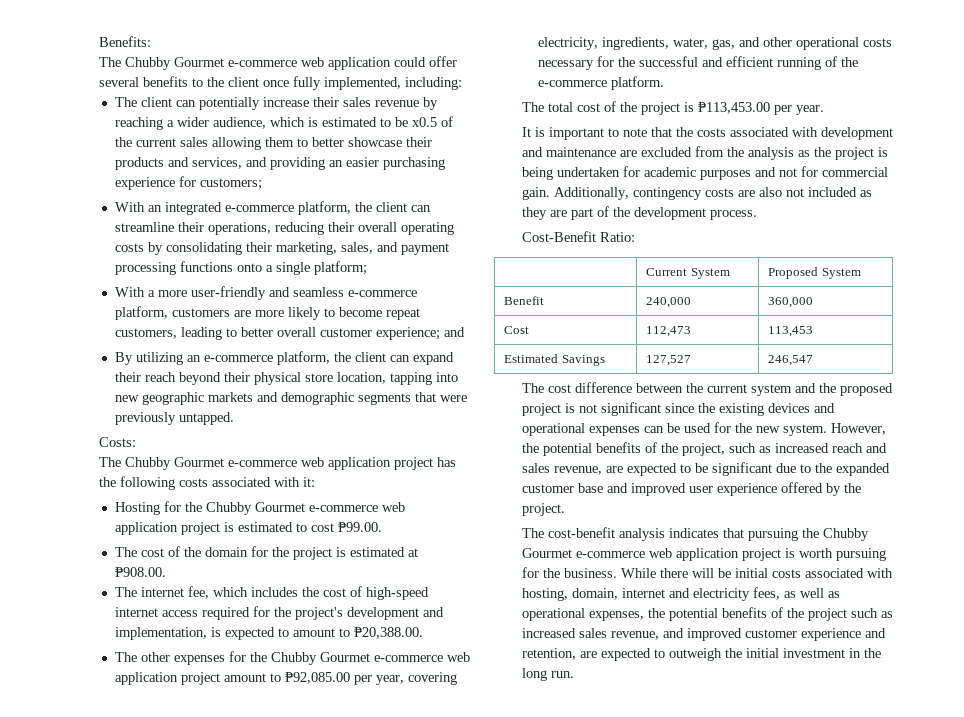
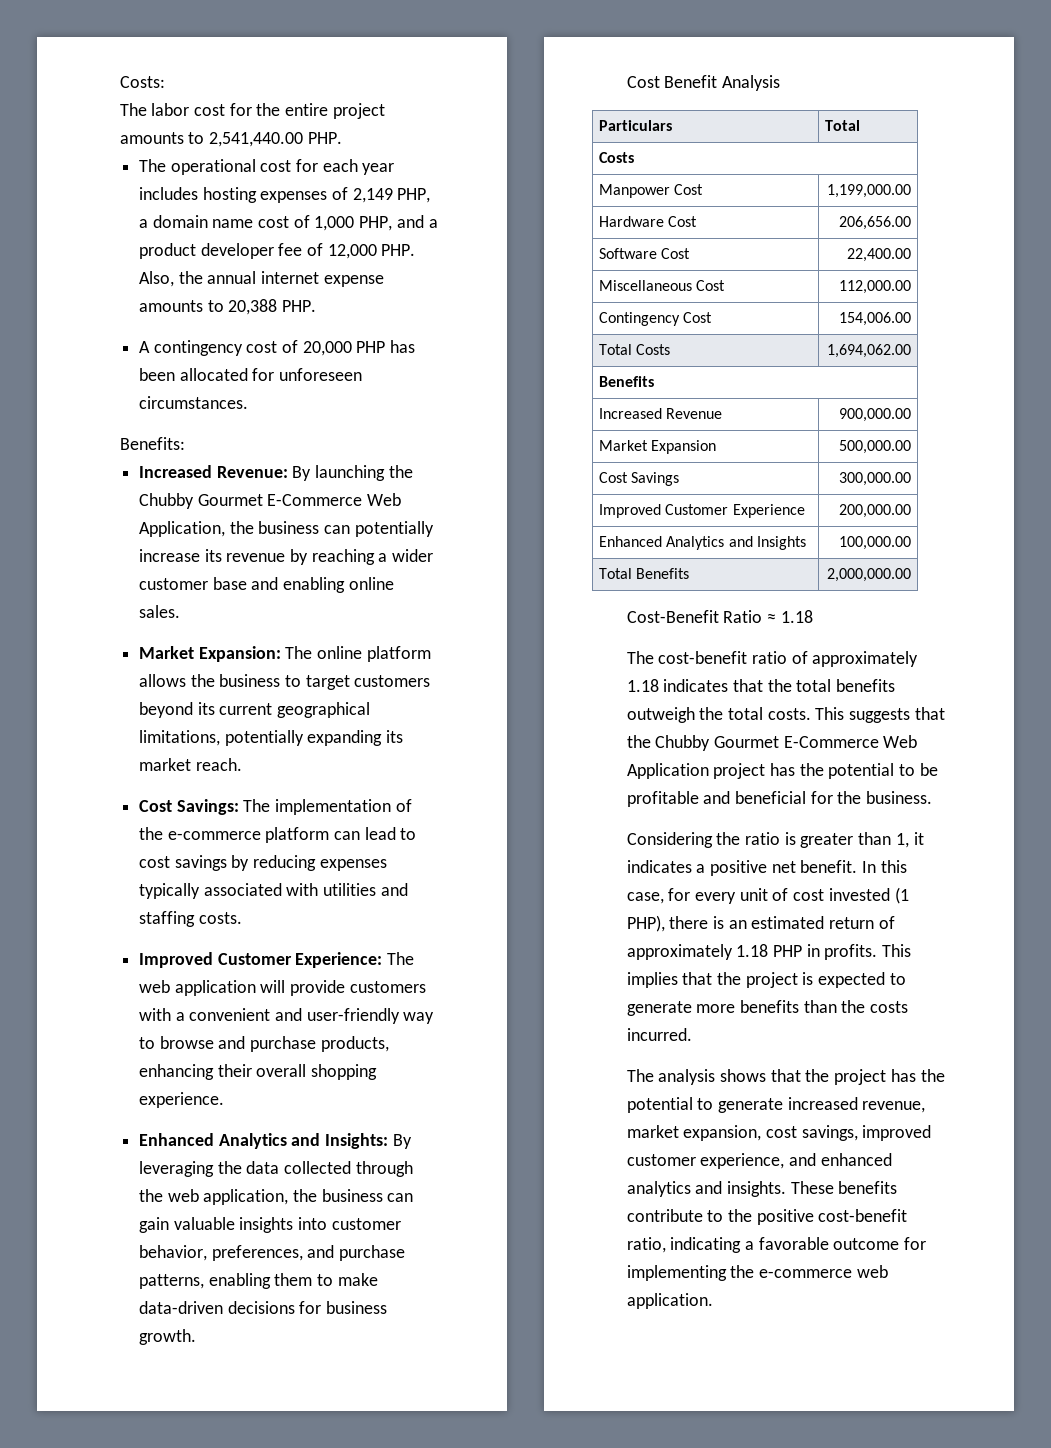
[98,36,151,47] [98,56,457,70] [98,76,462,90] [114,97,172,107] Benefits: // The Chubby Gourmet e-commerce web application could offer several benefits to the client once fully implemented, including: // The client -> [119,76,165,88] [119,103,385,119] [119,132,342,147] [138,159,395,175] [138,187,431,203] [138,215,438,231] [138,243,416,259] [138,271,384,287] [138,299,316,315] [138,340,416,356] [138,368,362,381] [138,396,248,409] [119,437,185,450] [138,465,413,481] [138,493,401,509] [138,521,320,537] Costs: // The labor cost for the entire project amounts to 2,541,440.00 PHP. // The operational cost for each year includes hosting expenses of 2,149 PHP, a domain name cost of 1,000 PHP, and a product developer fee of 12,000 PHP. Also, the annual internet expense amounts to 20,388 PHP. // A contingency cost of 20,000 PHP has been allocated for unforeseen circumstances. // Benefits: // Increased Revenue: By launching the Chubby Gourmet E-Commerce Web Application, the business
[312,97,371,107] their sales -> [204,549,222,562] its
[212,116,453,129] [114,137,432,150] [114,157,445,170] [114,176,262,190] [114,201,431,215] [114,222,454,235] [114,242,449,255] [114,261,367,275] [114,286,417,300] [114,306,420,320] [114,327,465,340] [114,351,454,365] [114,372,458,385] [114,392,467,405] [114,412,234,425] [98,437,136,447] [98,457,456,470] [98,476,315,490] [114,501,405,515] [114,522,382,535] [114,546,418,560] [114,567,166,577] [114,586,429,600] [114,606,444,620] [114,627,423,640] [114,651,470,665] [114,672,457,685] [537,37,892,50] [537,56,858,70] [537,76,664,90] [521,101,824,115] [521,127,893,140] [521,146,888,160] [521,166,888,180] [521,187,872,200] [521,206,757,220] [521,231,635,242] [646,268,730,279] [768,267,861,279] [504,296,545,305] [646,297,692,308] [768,297,814,308] [504,326,530,334] [646,326,692,337] [768,326,814,337] [504,354,605,366] [646,355,692,366] [768,355,814,366] [521,382,893,396] [521,402,835,416] [521,422,886,436] [521,442,887,456] [521,462,890,476] [521,482,861,496] [521,503,565,516] [521,527,869,541] [521,548,886,561] [521,567,893,578] [521,587,840,601] [521,607,893,621] [521,628,886,641] [521,648,881,661] [521,668,574,681] audience, which is estimated to be x0.5 of the current sales allowing them to better showcase their products and services, and providing an easier purchasing experience for customers; // With an integrated e-commerce platform, the client can streamline their operations, reducing their overall operating costs by consolidating their marketing, sales, and payment processing functions onto a single platform; // With a more user-friendly and seamless e-commerce platform, customers are more likely to become repeat customers, leading to better overall customer experience; and // By utilizing an e-commerce platform, the client can expand their reach beyond their physical store location, tapping into new geographic markets and demographic segments that were previously untapped. // Costs: // The Chubby Gourmet e-commerce web application project has the following costs associated with it: // Hosting for the Chubby Gourmet e-commerce web application project is estimated to cost ₱99.00. // The cost of the domain for the project is estimated at ₱908.00. // The internet fee, which includes the cost of high-speed internet access required for the project's development and implementation, is expected to amount to ₱20,388.00. // The other expenses for the Chubby Gourmet e-commerce web application project amount to ₱92,085.00 per year, covering electricity, ingredients, water, gas, and other operational costs necessary for the successful and efficient running of the e-commerce platform. // The total cost of the project is ₱113,453.00 per year. // It is important to note that the costs associated with development and maintenance are excluded from the analysis as the project is being undertaken for academic purposes and not for commercial gain. Additionally, contingency costs are also not included as they are part of the development process. // Cost-Benefit Ratio: // | Current System | Proposed System // Benefit | 240,000 | 360,000 // Cost | 112,473 | 113,453 // Estimated Savings | 127,527 | 246,547 // The cost difference between the current system and the proposed project is not significant since the existing devices and operational expenses can be used for the new system. However, the potential benefits of the project, such as increased reach and sales revenue, are expected to be significant due to the expanded customer base and improved user experience offered by the project. // The cost-benefit analysis indicates that pursuing the Chubby Gourmet e-commerce web application project is worth pursuing for the business. While there will be initial costs associated with hosting, domain, internet and electricity fees, as well as operational expenses, the potential benefits of the project such as increased sales revenue, and improved customer experience and retention, are expected to outweigh the initial investment in the long run. -> [138,577,394,593] [138,605,180,618] [138,646,431,662] [138,674,431,690] [138,702,370,718] [138,730,403,746] [138,758,242,771] [138,799,412,815] [138,827,417,843] [138,855,387,871] [138,883,408,899] [138,911,242,927] [138,952,414,968] [138,980,426,996] [138,1008,435,1024] [138,1036,389,1052] [138,1064,377,1080] [138,1092,224,1108] [138,1133,412,1149] [138,1161,413,1177] [138,1189,414,1205] [138,1217,401,1233] [138,1245,405,1261] [138,1273,378,1289] [138,1301,387,1314] [138,1329,196,1345] [626,75,781,91] [599,120,673,131] [825,120,861,131] [599,152,635,163] [599,184,704,198] [826,184,911,198] [599,216,698,227] [838,216,911,230] [599,248,691,259] [846,248,911,262] [599,280,726,291] [838,280,911,294] [599,312,713,326] [838,312,911,326] [599,344,671,355] [826,344,911,358] [599,376,655,387] [599,408,723,419] [838,408,911,422] [599,440,717,454] [838,440,911,454] [599,472,680,486] [838,472,911,486] [599,504,805,518] [838,504,911,518] [599,536,807,550] [838,536,911,550] [599,568,690,579] [826,568,911,582] [626,610,813,623] [626,651,919,667] [626,679,896,692] [626,707,945,723] [626,735,918,751] [626,763,938,779] [626,791,933,807] [626,832,924,848] [626,860,907,876] [626,887,909,904] [626,915,895,932] [626,944,912,960] [626,972,906,988] [626,1000,909,1016] [626,1028,692,1041] [626,1069,945,1085] [626,1097,926,1113] [626,1125,932,1141] [626,1153,892,1169] [626,1181,898,1197] [626,1209,908,1225] [626,1237,927,1253] [626,1265,888,1281] [626,1293,713,1309] customer base and enabling online sales. // Market Expansion: The online platform allows the business to target customers beyond its current geographical limitations, potentially expanding its market reach. // Cost Savings: The implementation of the e-commerce platform can lead to cost savings by reducing expenses typically associated with utilities and staffing costs. // Improved Customer Experience: The web application will provide customers with a convenient and user-friendly way to browse and purchase products, enhancing their overall shopping experience. // Enhanced Analytics and Insights: By leveraging the data collected through the web application, the business can gain valuable insights into customer behavior, preferences, and purchase patterns, enabling them to make data-driven decisions for business growth. // Cost Benefit Analysis // Particulars | Total // Costs // Manpower Cost | 1,199,000.00 // Hardware Cost | 206,656.00 // Software Cost | 22,400.00 // Miscellaneous Cost | 112,000.00 // Contingency Cost | 154,006.00 // Total Costs | 1,694,062.00 // Benefits // Increased Revenue | 900,000.00 // Market Expansion | 500,000.00 // Cost Savings | 300,000.00 // Improved Customer Experience | 200,000.00 // Enhanced Analytics and Insights | 100,000.00 // Total Benefits | 2,000,000.00 // Cost-Benefit Ratio ≈ 1.18 // The cost-benefit ratio of approximately 1.18 indicates that the total benefits outweigh the total costs. This suggests that the Chubby Gourmet E-Commerce Web Application project has the potential to be profitable and beneficial for the business. // Considering the ratio is greater than 1, it indicates a positive net benefit. In this case, for every unit of cost invested (1 PHP), there is an estimated return of approximately 1.18 PHP in profits. This implies that the project is expected to generate more benefits than the costs incurred. // The analysis shows that the project has the potential to generate increased revenue, market expansion, cost savings, improved customer experience, and enhanced analytics and insights. These benefits contribute to the positive cost-benefit ratio, indicating a favorable outcome for implementing the e-commerce web application.

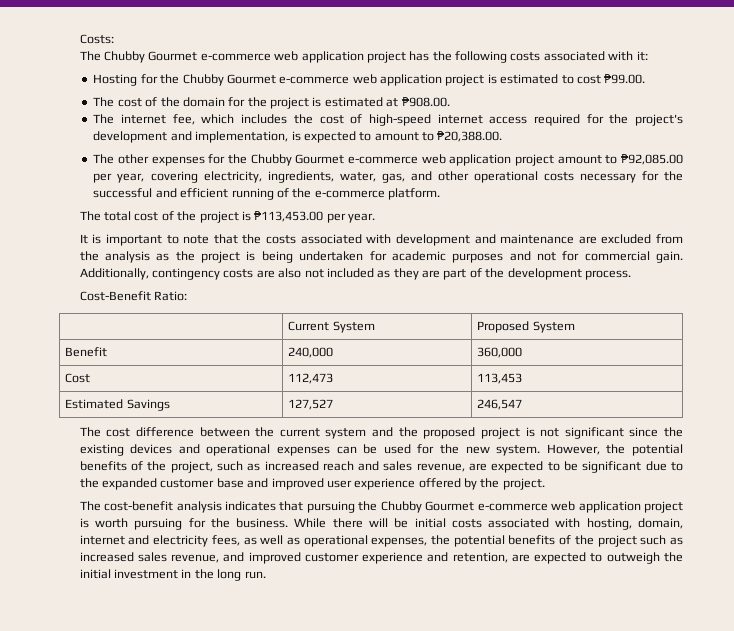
[151,103,385,119] [119,132,342,147] [138,159,395,175] [138,187,431,203] [138,215,438,231] [138,243,416,259] [138,271,384,287] [138,299,316,315] [138,340,416,356] [138,368,362,381] [138,396,248,409] [119,437,185,450] [138,465,413,481] [138,493,401,509] [138,521,434,537] [138,549,434,565] [138,577,394,593] [138,605,180,618] [138,646,431,662] [138,674,431,690] [138,702,370,718] [138,730,403,746] [138,758,242,771] [138,799,412,815] [138,827,417,843] [138,855,387,871] [138,883,408,899] [138,911,242,927] [138,952,414,968] [138,980,426,996] [138,1008,435,1024] [138,1036,389,1052] [138,1064,377,1080] [138,1092,224,1108] [138,1133,412,1149] [138,1161,413,1177] [138,1189,414,1205] [138,1217,401,1233] [138,1245,405,1261] [138,1273,378,1289] [138,1301,387,1314] [138,1329,196,1345] [626,75,781,91] [599,120,673,131] [825,120,861,131] [599,152,635,163] [599,184,704,198] [826,184,911,198] [599,216,698,227] [838,216,911,230] [599,248,691,259] [846,248,911,262] [599,280,726,291] [838,280,911,294] [599,312,713,326] [838,312,911,326] [599,344,671,355] [826,344,911,358] [599,376,655,387] [599,408,723,419] [838,408,911,422] [599,440,717,454] [838,440,911,454] [599,472,680,486] [838,472,911,486] [599,504,805,518] [838,504,911,518] [599,536,807,550] [838,536,911,550] [599,568,690,579] [826,568,911,582] [626,610,813,623] [626,651,919,667] [626,679,896,692] [626,707,945,723] [626,735,918,751] [626,763,938,779] [626,791,933,807] [626,832,924,848] [626,860,907,876] [626,887,909,904] [626,915,895,932] [626,944,912,960] [626,972,906,988] [626,1000,909,1016] [626,1028,692,1041] [626,1069,945,1085] [626,1097,926,1113] [626,1125,932,1141] [626,1153,892,1169] [626,1181,898,1197] [626,1209,908,1225] [626,1237,927,1253] [626,1265,888,1281] [626,1293,713,1309] labor cost for the entire project amounts to 2,541,440.00 PHP. // The operational cost for each year includes hosting expenses of 2,149 PHP, a domain name cost of 1,000 PHP, and a product developer fee of 12,000 PHP. Also, the annual internet expense amounts to 20,388 PHP. // A contingency cost of 20,000 PHP has been allocated for unforeseen circumstances. // Benefits: // Increased Revenue: By launching the Chubby Gourmet E-Commerce Web Application, the business can potentially increase its revenue by reaching a wider customer base and enabling online sales. // Market Expansion: The online platform allows the business to target customers beyond its current geographical limitations, potentially expanding its market reach. // Cost Savings: The implementation of the e-commerce platform can lead to cost savings by reducing expenses typically associated with utilities and staffing costs. // Improved Customer Experience: The web application will provide customers with a convenient and user-friendly way to browse and purchase products, enhancing their overall shopping experience. // Enhanced Analytics and Insights: By leveraging the data collected through the web application, the business can gain valuable insights into customer behavior, preferences, and purchase patterns, enabling them to make data-driven decisions for business growth. // Cost Benefit Analysis // Particulars | Total // Costs // Manpower Cost | 1,199,000.00 // Hardware Cost | 206,656.00 // Software Cost | 22,400.00 // Miscellaneous Cost | 112,000.00 // Contingency Cost | 154,006.00 // Total Costs | 1,694,062.00 // Benefits // Increased Revenue | 900,000.00 // Market Expansion | 500,000.00 // Cost Savings | 300,000.00 // Improved Customer Experience | 200,000.00 // Enhanced Analytics and Insights | 100,000.00 // Total Benefits | 2,000,000.00 // Cost-Benefit Ratio ≈ 1.18 // The cost-benefit ratio of approximately 1.18 indicates that the total benefits outweigh the total costs. This suggests that the Chubby Gourmet E-Commerce Web Application project has the potential to be profitable and beneficial for the business. // Considering the ratio is greater than 1, it indicates a positive net benefit. In this case, for every unit of cost invested (1 PHP), there is an estimated return of approximately 1.18 PHP in profits. This implies that the project is expected to generate more benefits than the costs incurred. // The analysis shows that the project has the potential to generate increased revenue, market expansion, cost savings, improved customer experience, and enhanced analytics and insights. These benefits contribute to the positive cost-benefit ratio, indicating a favorable outcome for implementing the e-commerce web application. -> [104,51,648,63] [93,74,646,86] [93,97,450,109] [93,114,684,126] [93,131,503,143] [93,154,683,166] [93,171,683,183] [93,188,441,200] [79,211,376,223] [79,234,683,246] [79,251,683,263] [79,268,631,280] [79,291,188,301] [288,321,375,333] [477,321,575,333] [65,347,108,357] [288,347,334,358] [477,347,523,358] [65,373,91,383] [288,373,334,384] [477,373,523,384] [65,399,170,411] [288,399,334,410] [477,399,523,410] [79,427,683,439] [79,444,683,456] [79,461,683,473] [79,478,545,490] [79,501,684,513] [79,518,684,530] [79,535,684,547] [79,552,684,564] [79,569,266,581] Chubby Gourmet e-commerce web application project has the following costs associated with it: // Hosting for the Chubby Gourmet e-commerce web application project is estimated to cost ₱99.00. // The cost of the domain for the project is estimated at ₱908.00. // The internet fee, which includes the cost of high-speed internet access required for the project's development and implementation, is expected to amount to ₱20,388.00. // The other expenses for the Chubby Gourmet e-commerce web application project amount to ₱92,085.00 per year, covering electricity, ingredients, water, gas, and other operational costs necessary for the successful and efficient running of the e-commerce platform. // The total cost of the project is ₱113,453.00 per year. // It is important to note that the costs associated with development and maintenance are excluded from the analysis as the project is being undertaken for academic purposes and not for commercial gain. Additionally, contingency costs are also not included as they are part of the development process. // Cost-Benefit Ratio: // | Current System | Proposed System // Benefit | 240,000 | 360,000 // Cost | 112,473 | 113,453 // Estimated Savings | 127,527 | 246,547 // The cost difference between the current system and the proposed project is not significant since the existing devices and operational expenses can be used for the new system. However, the potential benefits of the project, such as increased reach and sales revenue, are expected to be significant due to the expanded customer base and improved user experience offered by the project. // The cost-benefit analysis indicates that pursuing the Chubby Gourmet e-commerce web application project is worth pursuing for the business. While there will be initial costs associated with hosting, domain, internet and electricity fees, as well as operational expenses, the potential benefits of the project such as increased sales revenue, and improved customer experience and retention, are expected to outweigh the initial investment in the long run.

